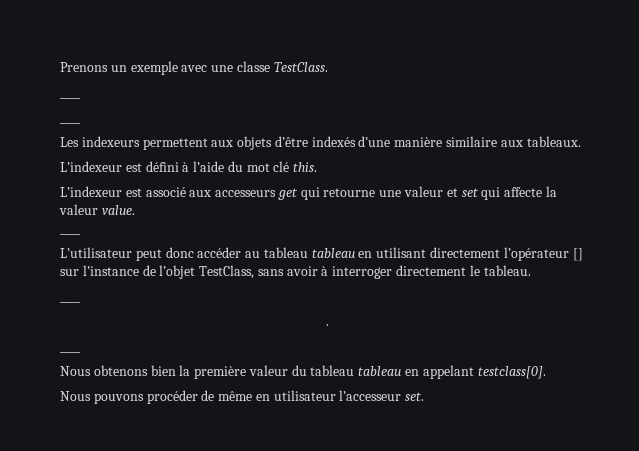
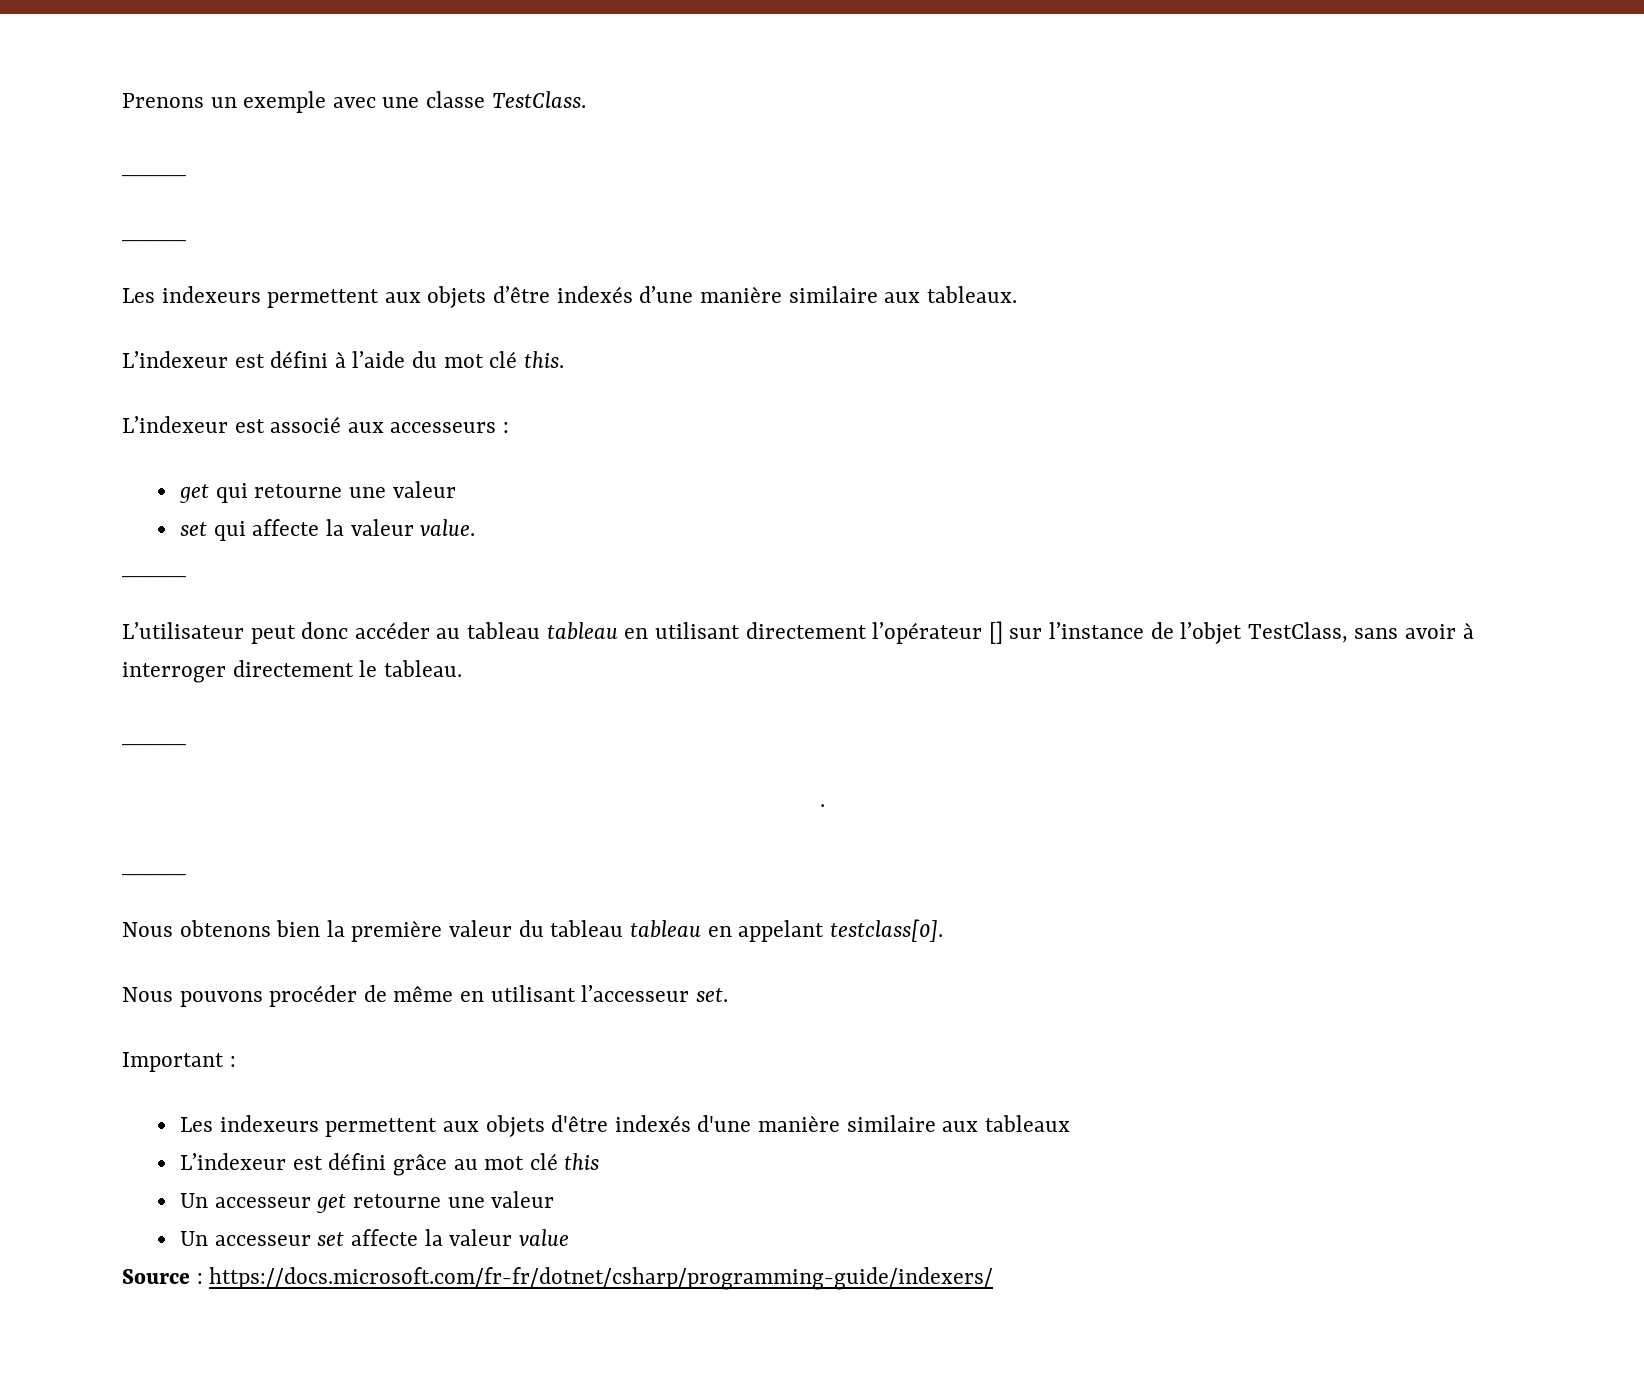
(277, 193) none -> [503,422,510,433] : //
[446,188,458,197] et -> (456, 489) //
[273,390,336,401] utilisateur -> [490,985,576,1002] utilisant
(425, 396) none -> [122,1052,236,1072] [180,1115,1070,1137] [180,1153,600,1176] [180,1191,555,1213] [180,1229,569,1246] [122,1267,994,1290] // Important : // Les indexeurs permettent aux objets d'être indexés d'une manière similaire aux tableaux // L’indexeur est défini grâce au mot clé this // Un accesseur get retourne une valeur // Un accesseur set affecte la valeur value // Source : https://docs.microsoft.com/fr-fr/dotnet/csharp/programming-guide/indexers/

